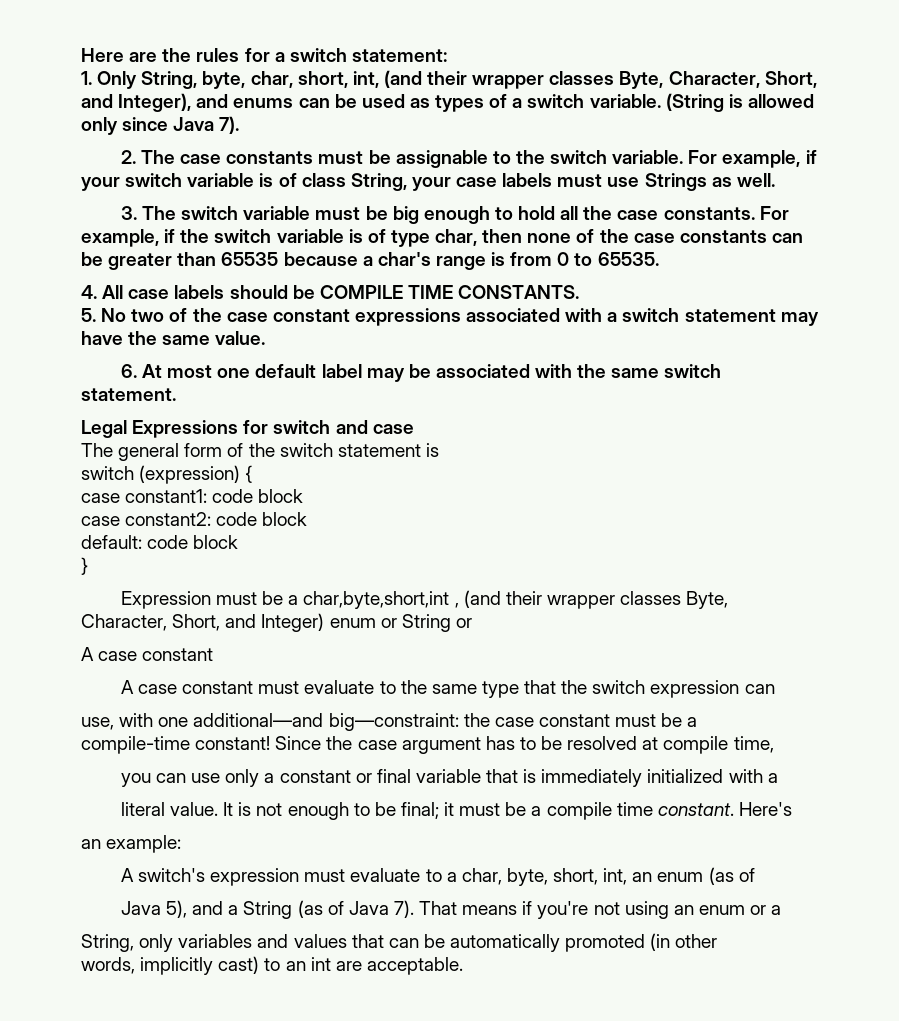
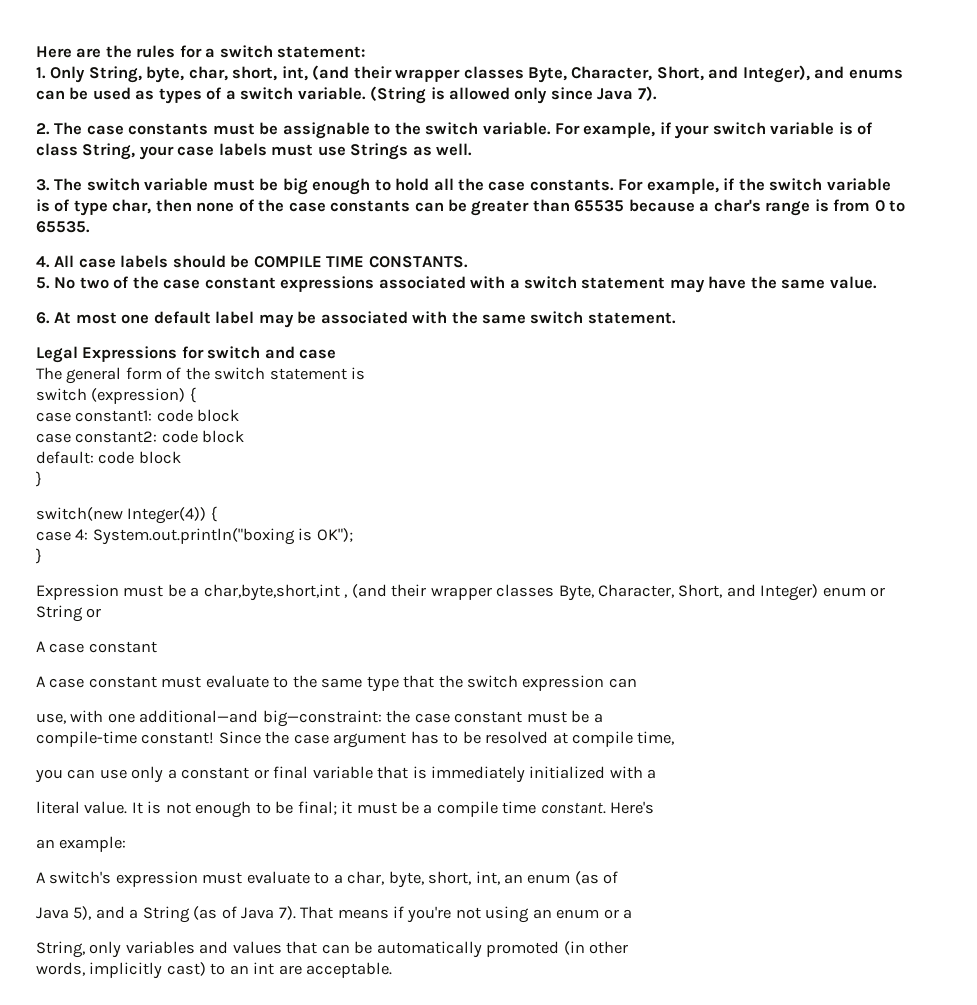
(88, 566) none -> [36,506,217,524] [36,528,353,545] [36,548,42,564] // switch(new Integer(4)) { // case 4: System.out.println("boxing is OK"); // }

